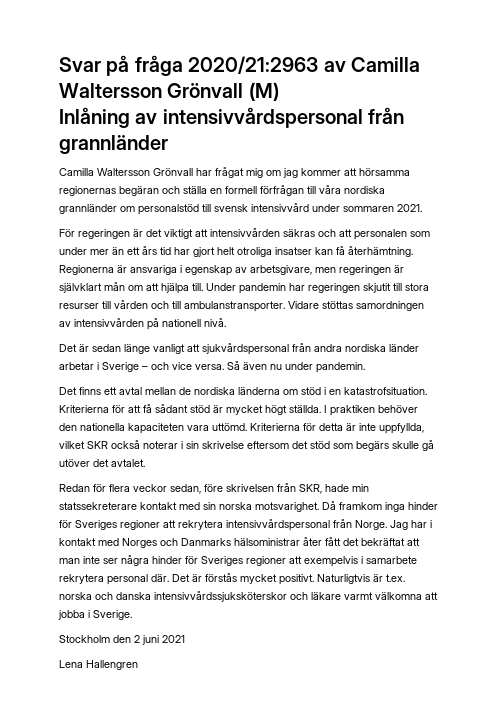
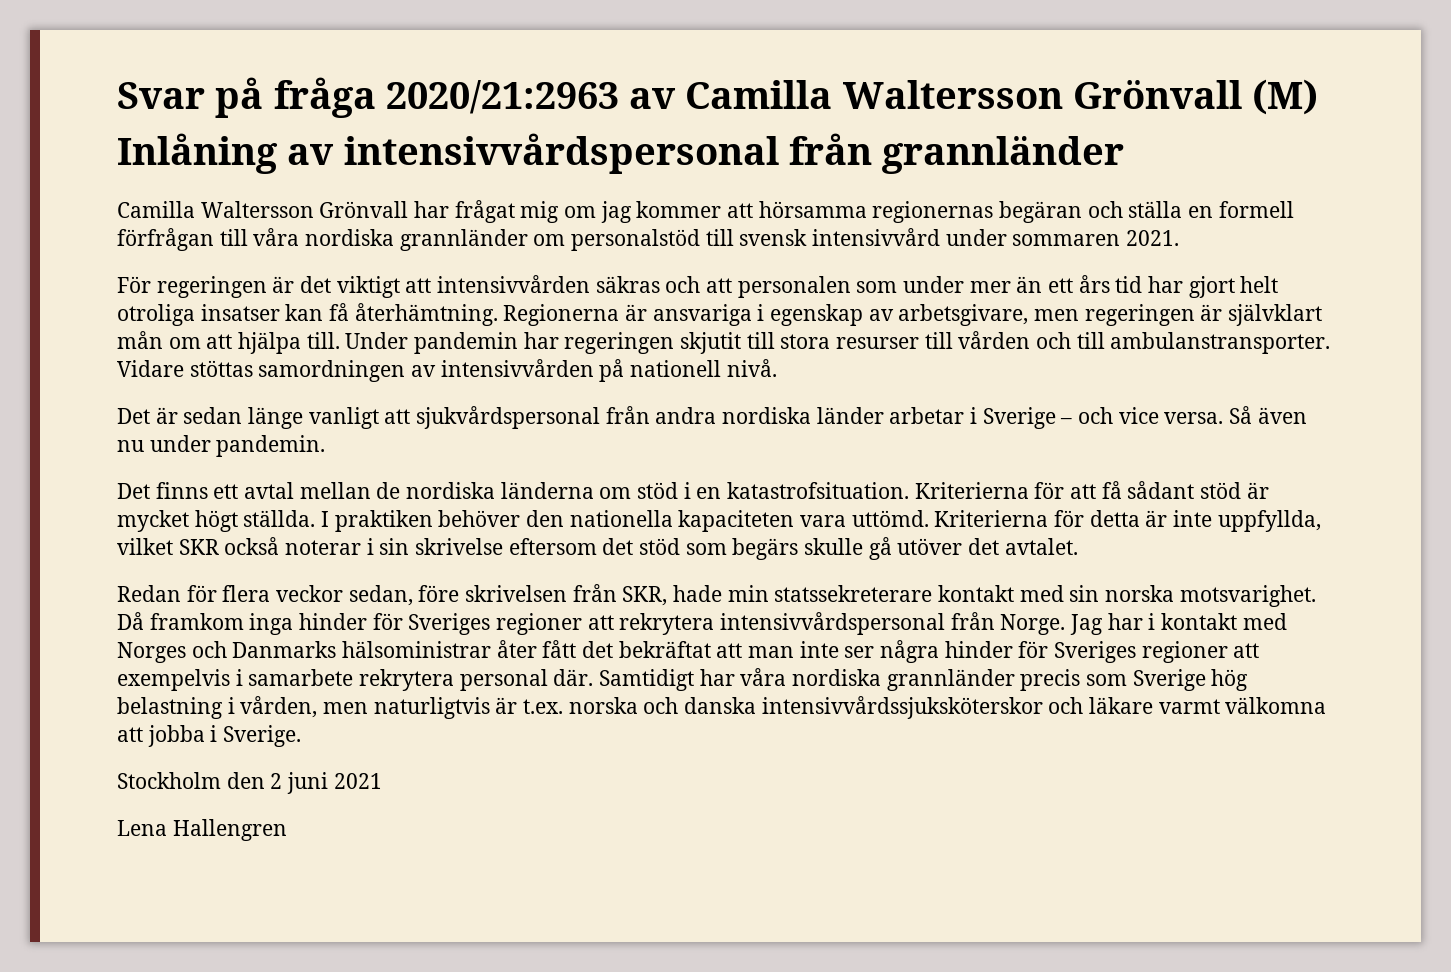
[172,573,370,585] Det är förstås mycket positivt. Naturligtvis -> [599,668,1249,691] [117,696,490,719] Samtidigt har våra nordiska grannländer precis som Sverige hög belastning i vården, men naturligtvis

